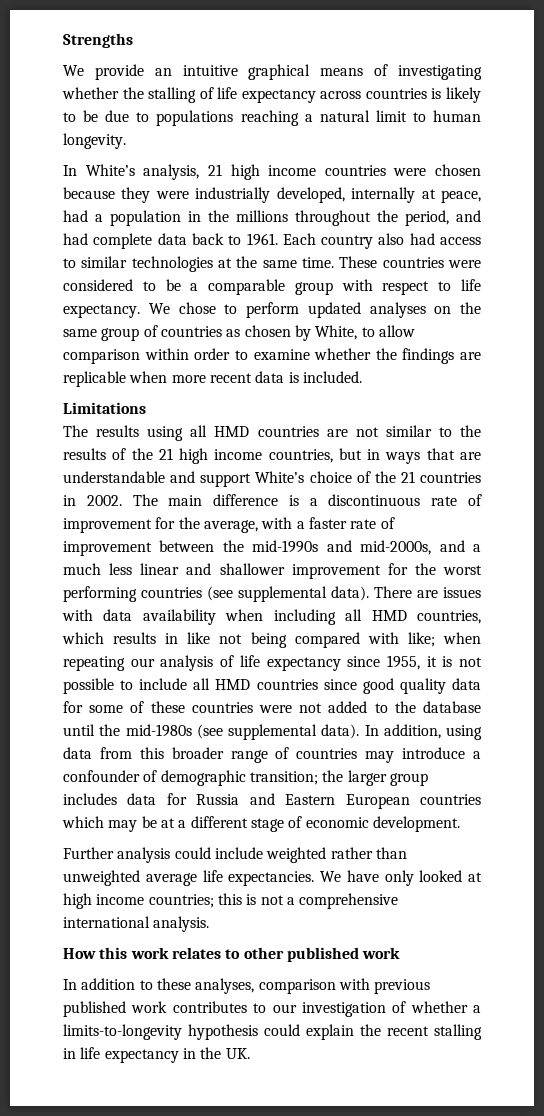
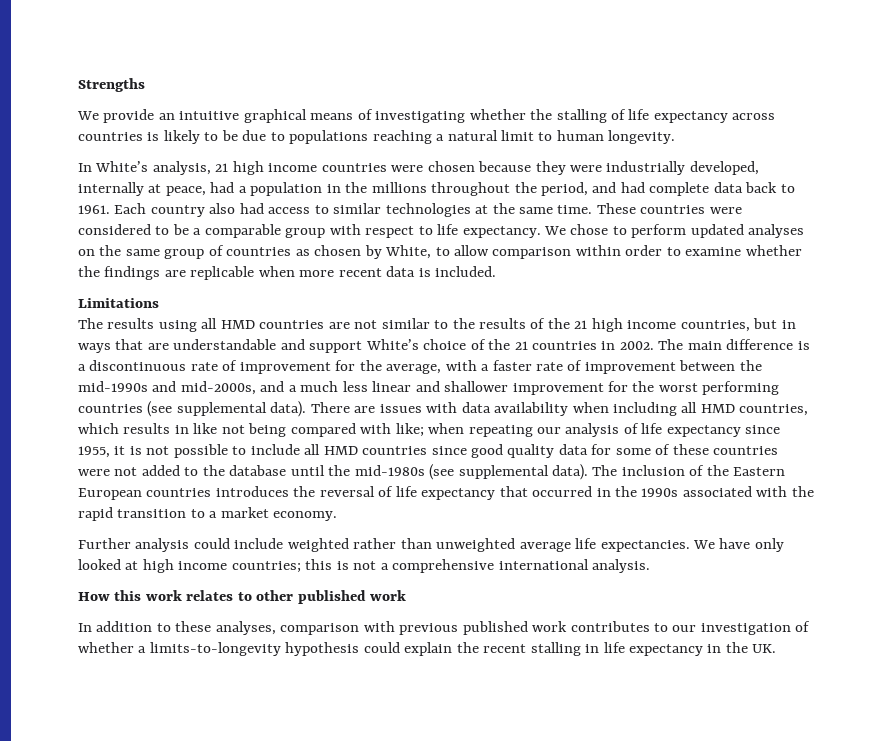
[364,724,482,740] [63,747,482,763] [63,770,428,786] [63,793,481,809] [62,816,460,832] In addition, using data from this broader range of countries may introduce a confounder of demographic transition; the larger group includes data for Russia and Eastern European countries which may be at a different stage of economic development. -> [592,465,786,476] [78,486,814,500] [78,507,338,521] The inclusion of the Eastern European countries introduces the reversal of life expectancy that occurred in the 1990s associated with the rapid transition to a market economy.

